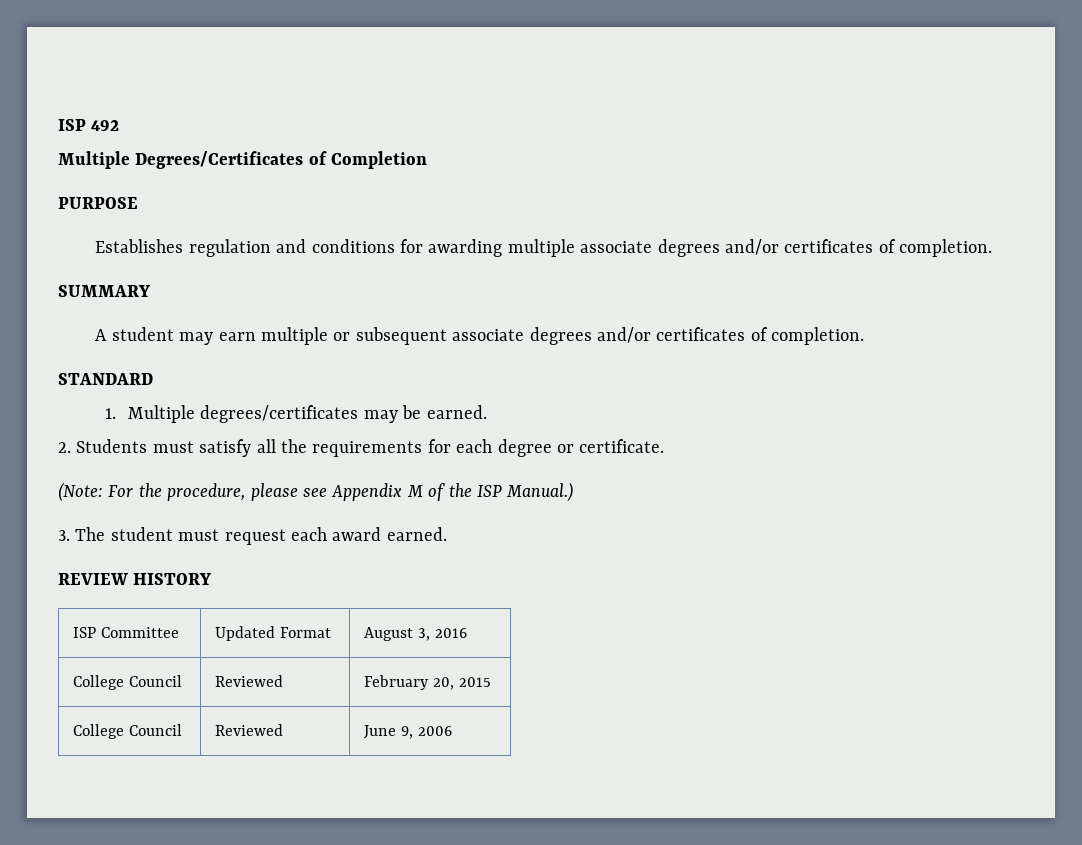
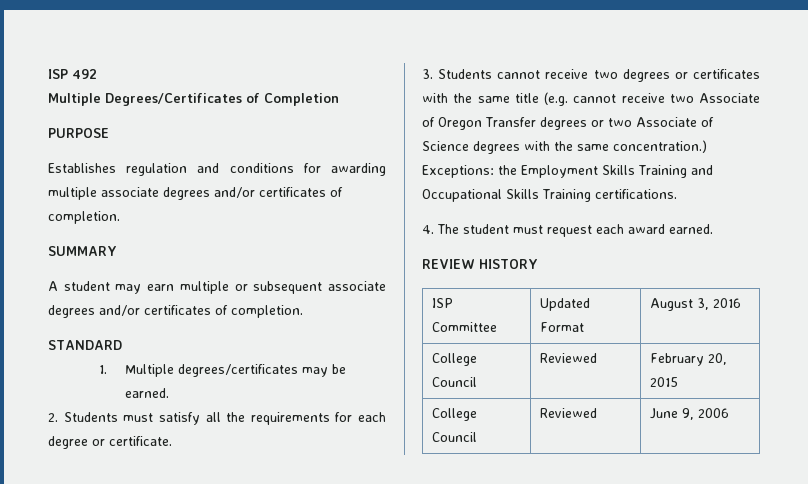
[58,482,574,502] [58,530,70,541] (Note: For the procedure, please see Appendix M of the ISP Manual.) // 3. -> [422,69,760,82] [422,92,760,106] [422,117,714,130] [422,140,707,154] [422,165,713,178] [422,189,677,202] [422,225,434,234] 3. Students cannot receive two degrees or certificates with the same title (e.g. cannot receive two Associate of Oregon Transfer degrees or two Associate of Science degrees with the same concentration.) Exceptions: the Employment Skills Training and Occupational Skills Training certifications. // 4.

